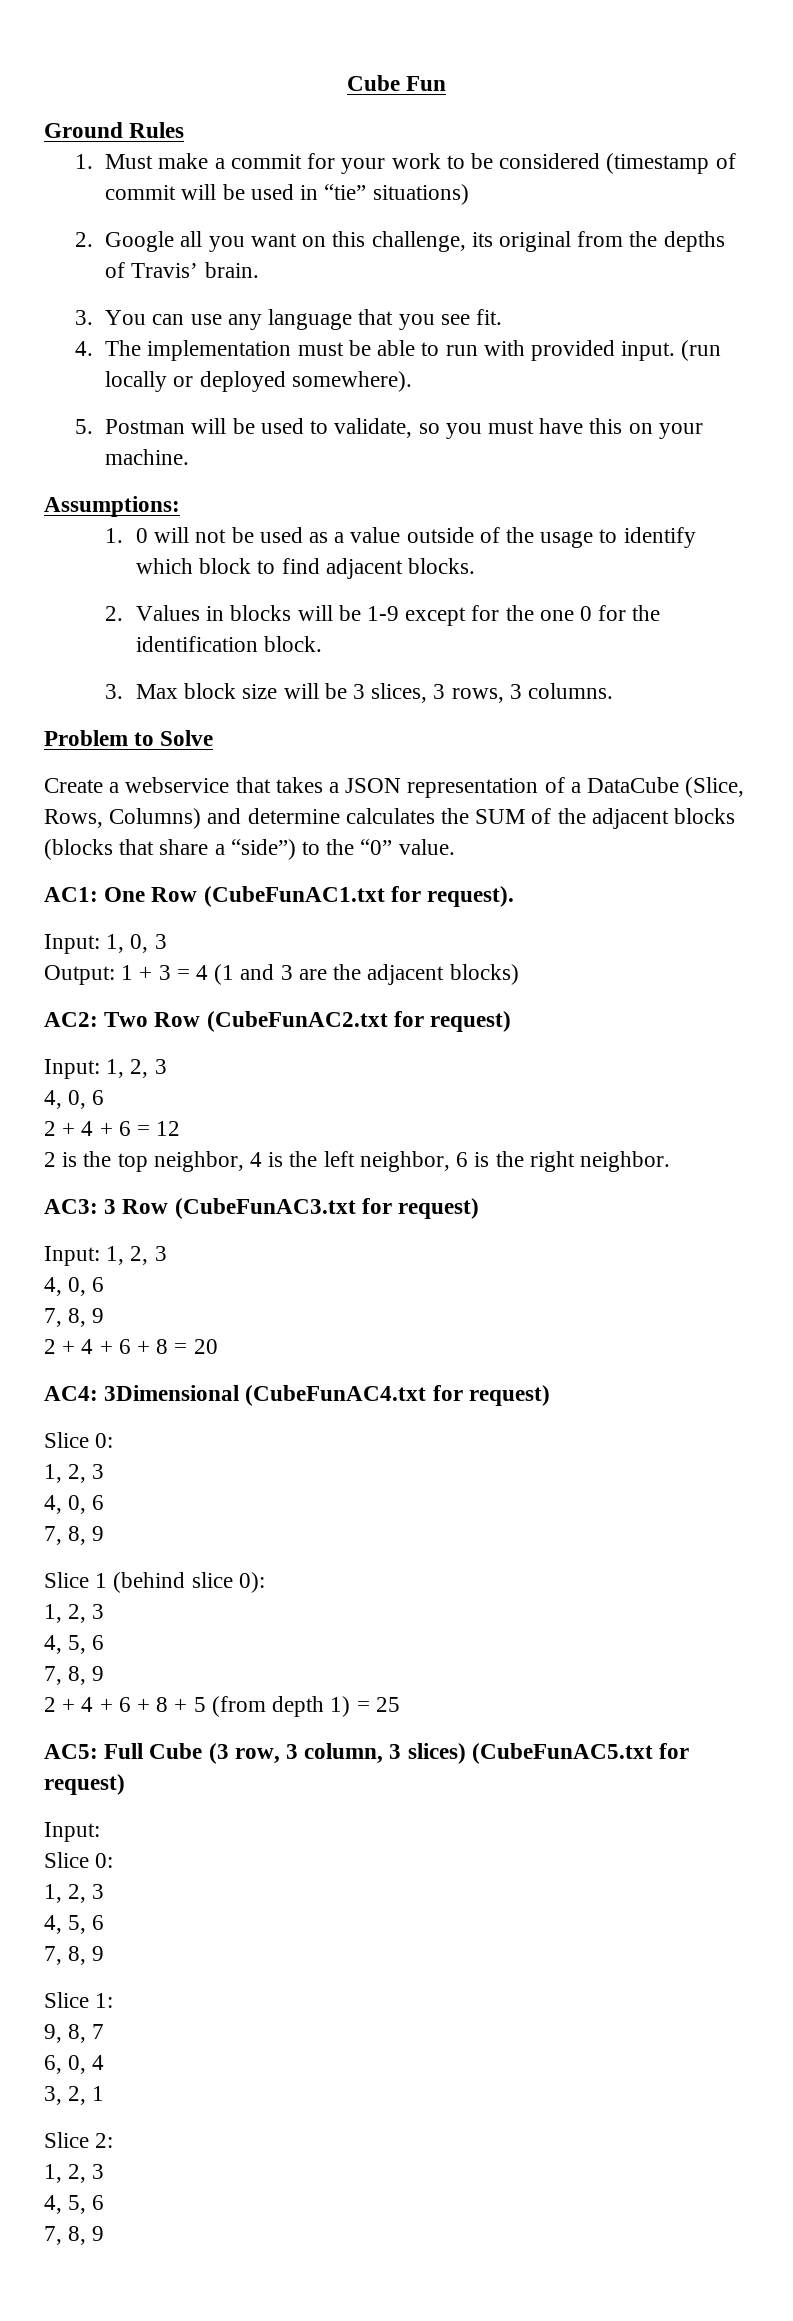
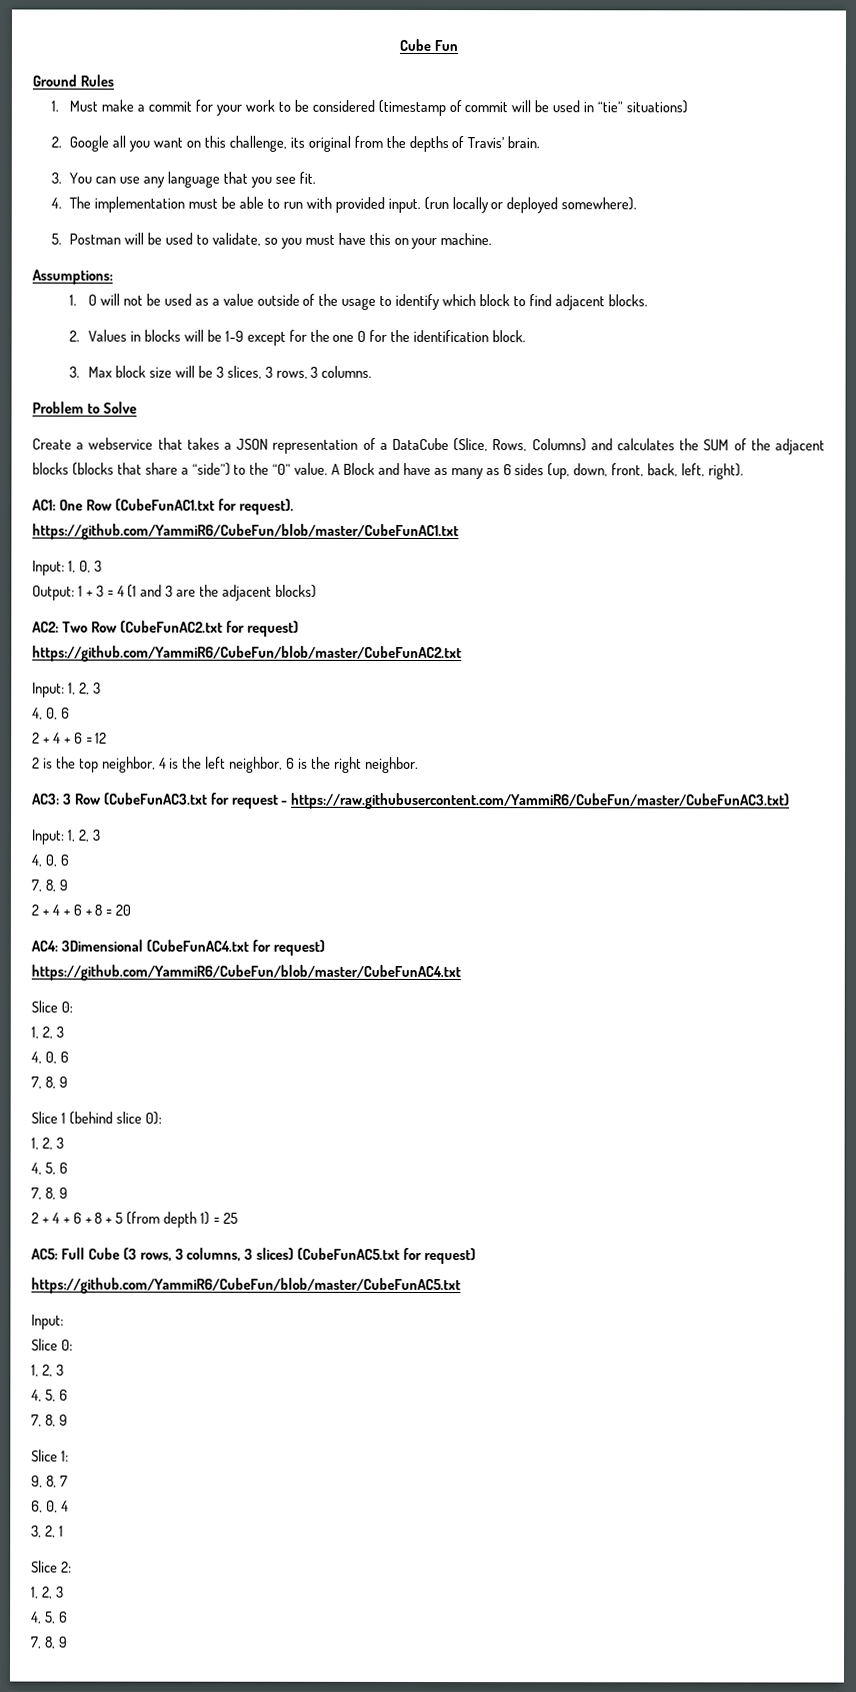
[247,808,340,824] determine -> (613, 444) none
(455, 847) none -> [331,462,744,480] A Block and have as many as 6 sides (up, down, front, back, left, right).
(515, 896) none -> [32,523,459,541] // https://github.com/YammiR6/CubeFun/blob/master/CubeFunAC1.txt
(512, 1021) none -> [32,645,462,663] // https://github.com/YammiR6/CubeFun/blob/master/CubeFunAC2.txt
[398,1198,480,1219] request) -> [231,792,791,810] request - https://raw.githubusercontent.com/YammiR6/CubeFun/master/CubeFunAC3.txt)
(550, 1395) none -> [31,964,461,982] // https://github.com/YammiR6/CubeFun/blob/master/CubeFunAC4.txt
[234,1743,384,1764] row, 3 column, -> [139,1247,242,1262] rows, 3 columns,
(125, 1784) none -> [31,1277,461,1295] // https://github.com/YammiR6/CubeFun/blob/master/CubeFunAC5.txt

